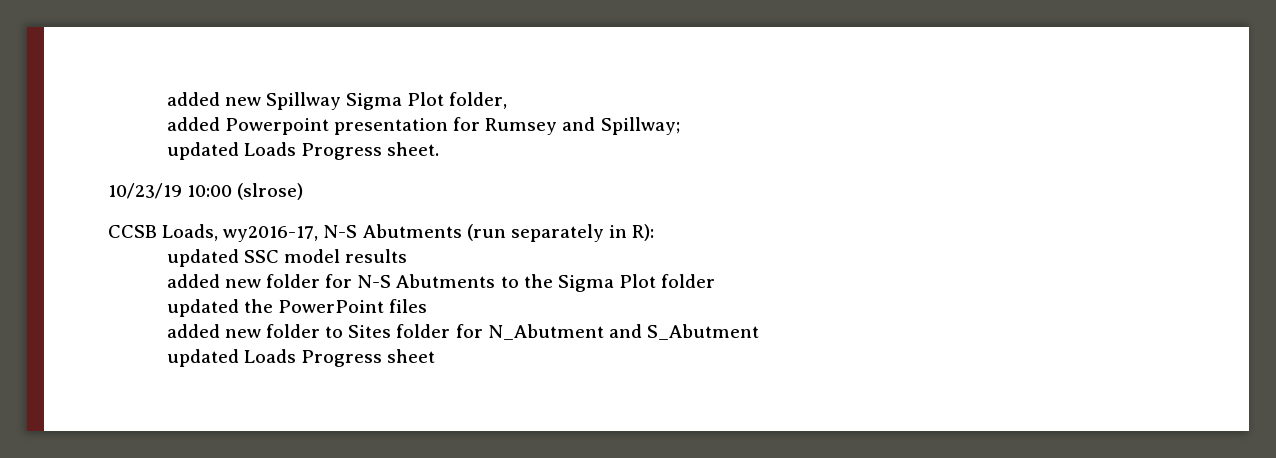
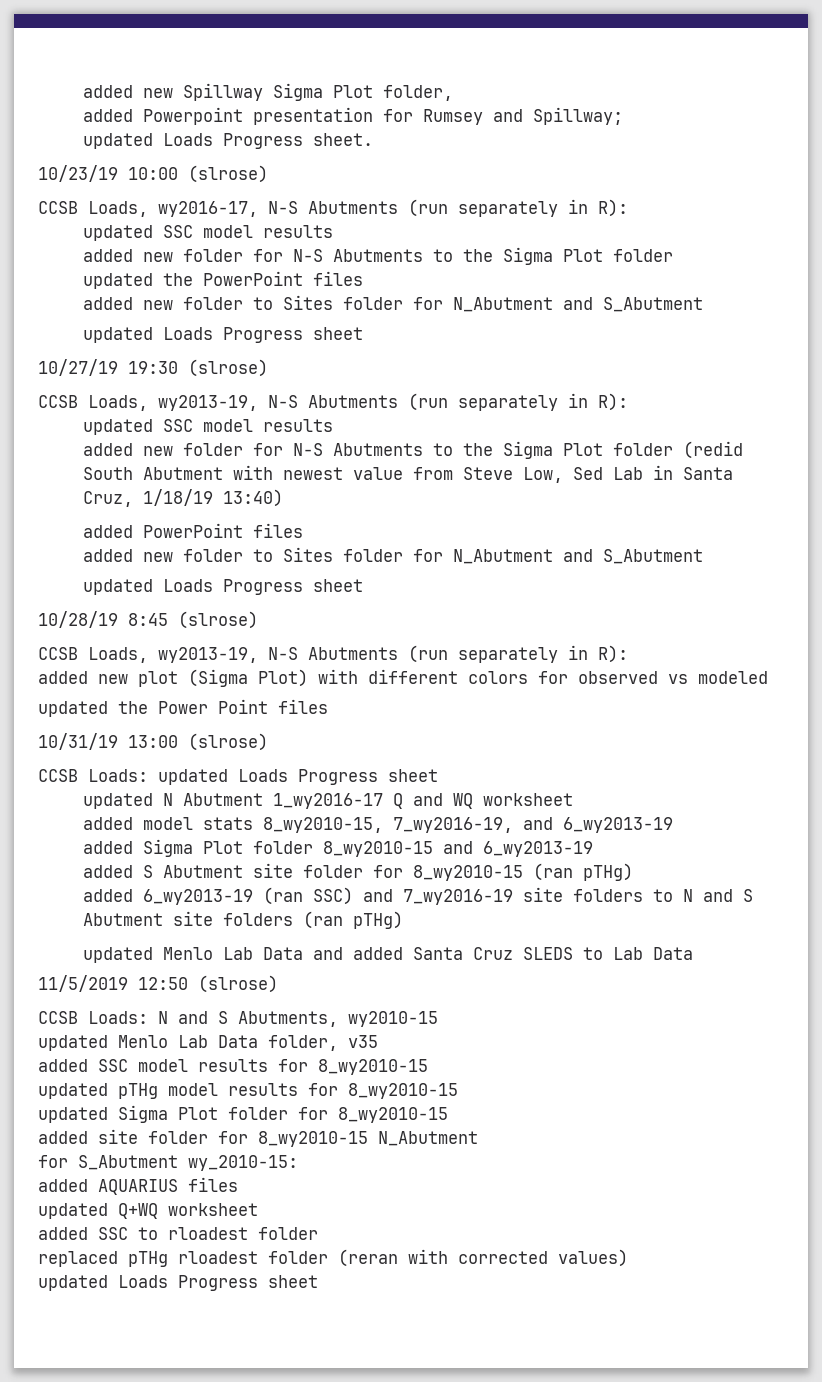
(436, 356) none -> [38,359,268,377] [38,393,628,411] [82,419,333,435] [82,441,743,459] [82,465,733,483] [82,489,283,507] [82,523,303,538] [82,547,703,564] [82,579,363,595] [38,611,258,629] [38,645,628,663] [38,669,768,687] [38,699,328,717] [38,733,268,751] [38,769,438,785] [82,793,573,809] [82,817,673,833] [82,839,593,857] [82,863,633,881] [82,887,753,905] [82,911,403,929] [82,947,693,963] [38,975,278,993] [38,1011,438,1027] [38,1035,378,1051] [38,1059,428,1075] [38,1083,458,1099] [38,1105,448,1123] [38,1129,478,1147] [38,1155,298,1171] [38,1177,238,1195] [38,1203,258,1219] [38,1227,318,1240] [38,1249,628,1267] [38,1275,318,1291] // 10/27/19 19:30 (slrose) // CCSB Loads, wy2013-19, N-S Abutments (run separately in R): // updated SSC model results // added new folder for N-S Abutments to the Sigma Plot folder (redid South Abutment with newest value from Steve Low, Sed Lab in Santa Cruz, 1/18/19 13:40) // added PowerPoint files // added new folder to Sites folder for N_Abutment and S_Abutment // updated Loads Progress sheet // 10/28/19 8:45 (slrose) // CCSB Loads, wy2013-19, N-S Abutments (run separately in R): // added new plot (Sigma Plot) with different colors for observed vs modeled // updated the Power Point files // 10/31/19 13:00 (slrose) // CCSB Loads: updated Loads Progress sheet // updated N Abutment 1_wy2016-17 Q and WQ worksheet // added model stats 8_wy2010-15, 7_wy2016-19, and 6_wy2013-19 // added Sigma Plot folder 8_wy2010-15 and 6_wy2013-19 // added S Abutment site folder for 8_wy2010-15 (ran pTHg) // added 6_wy2013-19 (ran SSC) and 7_wy2016-19 site folders to N and S Abutment site folders (ran pTHg) // updated Menlo Lab Data and added Santa Cruz SLEDS to Lab Data // 11/5/2019 12:50 (slrose) // CCSB Loads: N and S Abutments, wy2010-15 // updated Menlo Lab Data folder, v35 // added SSC model results for 8_wy2010-15 // updated pTHg model results for 8_wy2010-15 // updated Sigma Plot folder for 8_wy2010-15 // added site folder for 8_wy2010-15 N_Abutment // for S_Abutment wy_2010-15: // added AQUARIUS files // updated Q+WQ worksheet // added SSC to rloadest folder // replaced pTHg rloadest folder (reran with corrected values) // updated Loads Progress sheet

